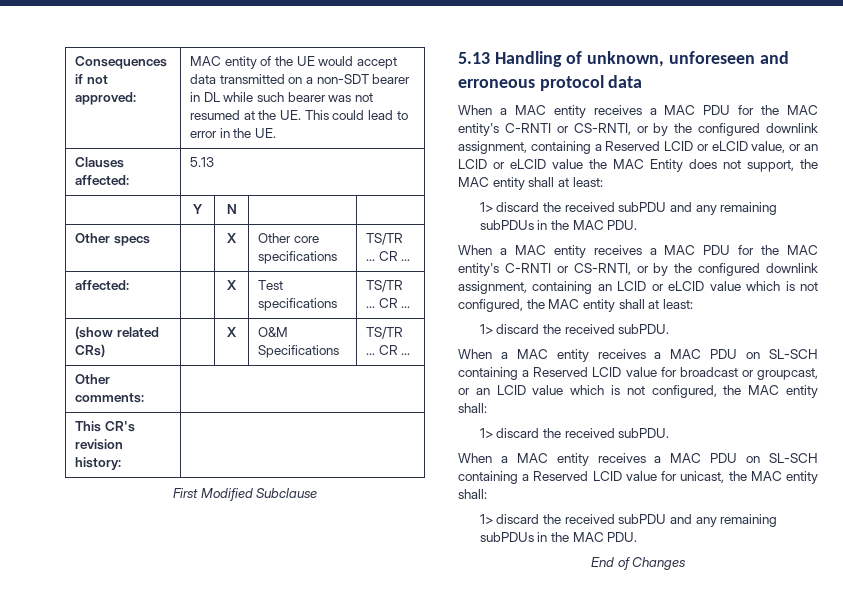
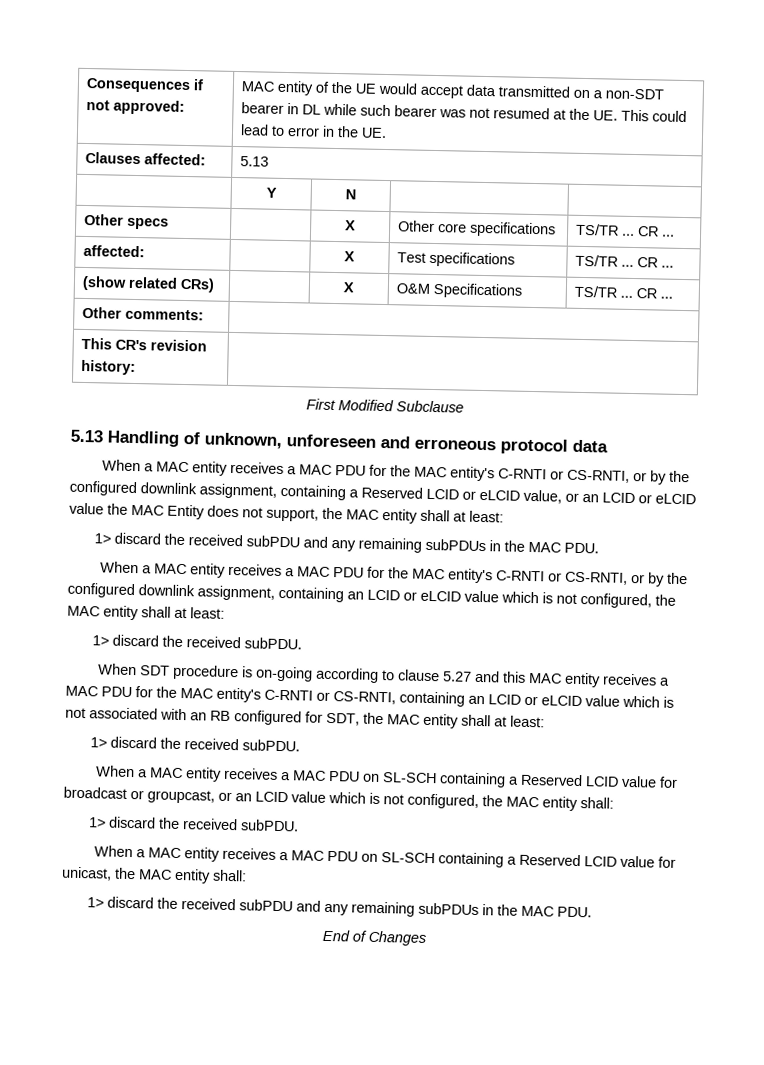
(670, 329) none -> [97,663,670,688] [65,685,674,708] [65,707,545,729] [90,736,301,752] // When SDT procedure is on-going according to clause 5.27 and this MAC entity receives a MAC PDU for the MAC entity's C-RNTI or CS-RNTI, containing an LCID or eLCID value which is not associated with an RB configured for SDT, the MAC entity shall at least: // 1> discard the received subPDU.

